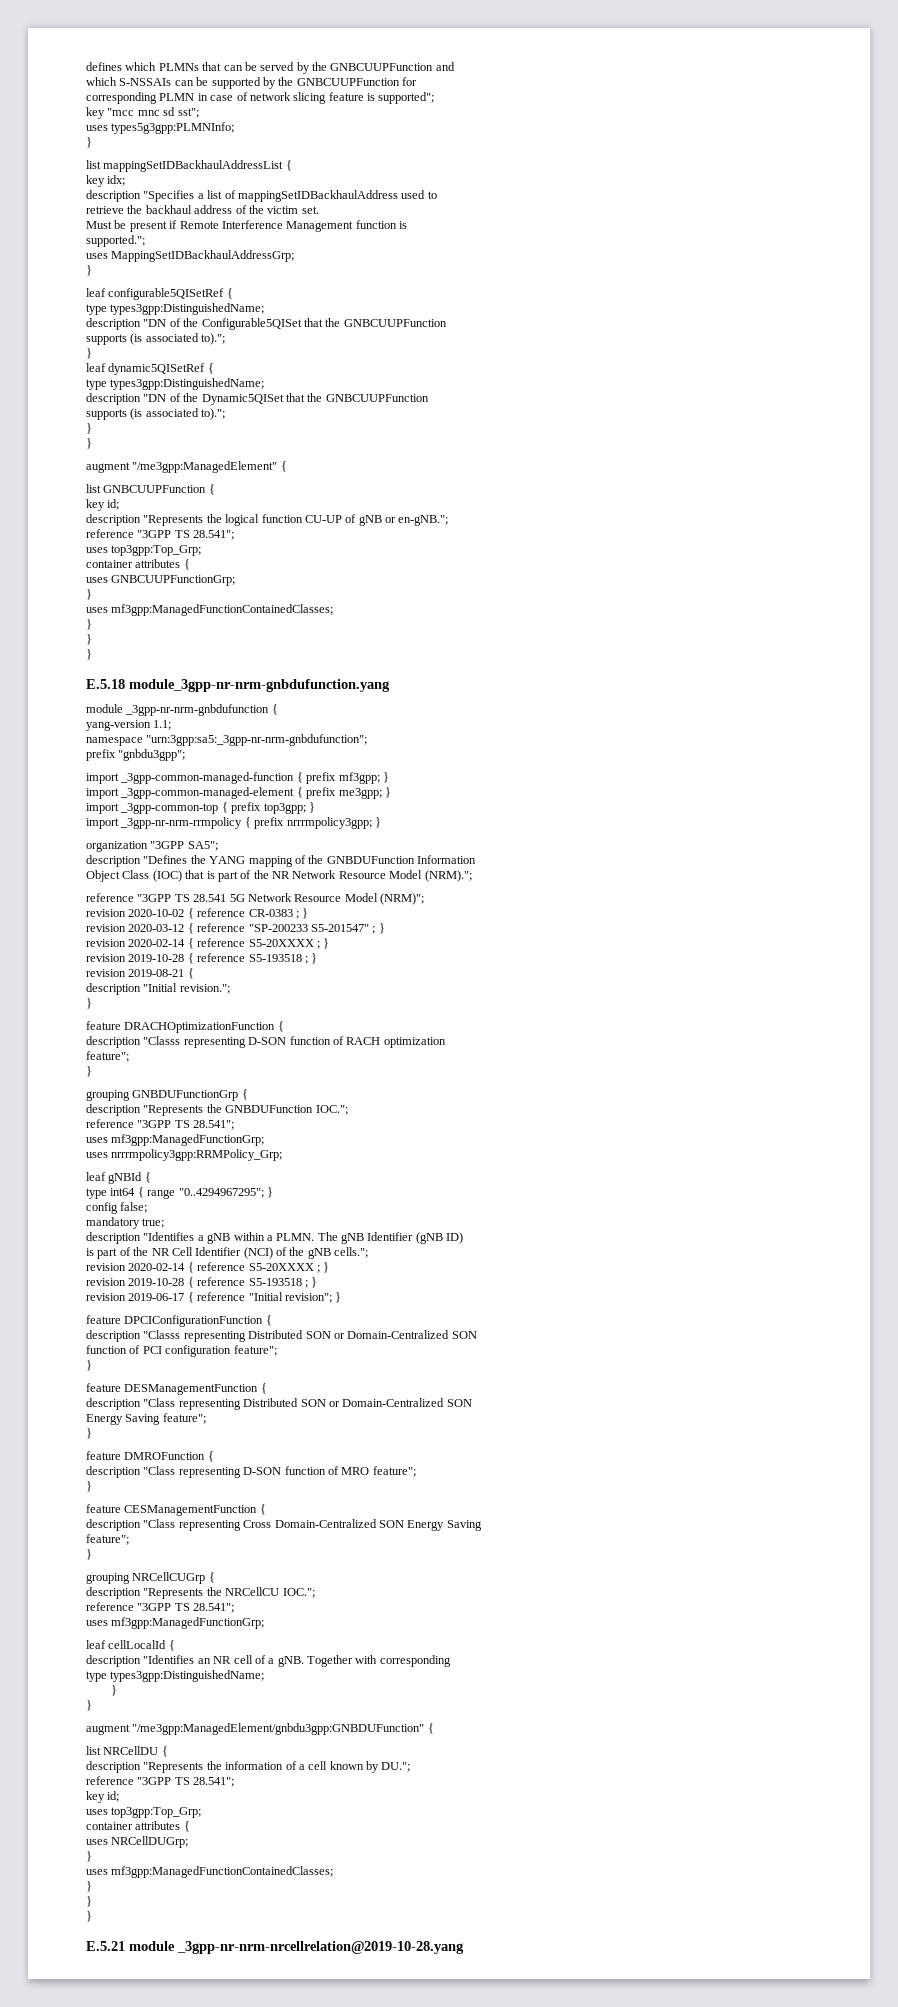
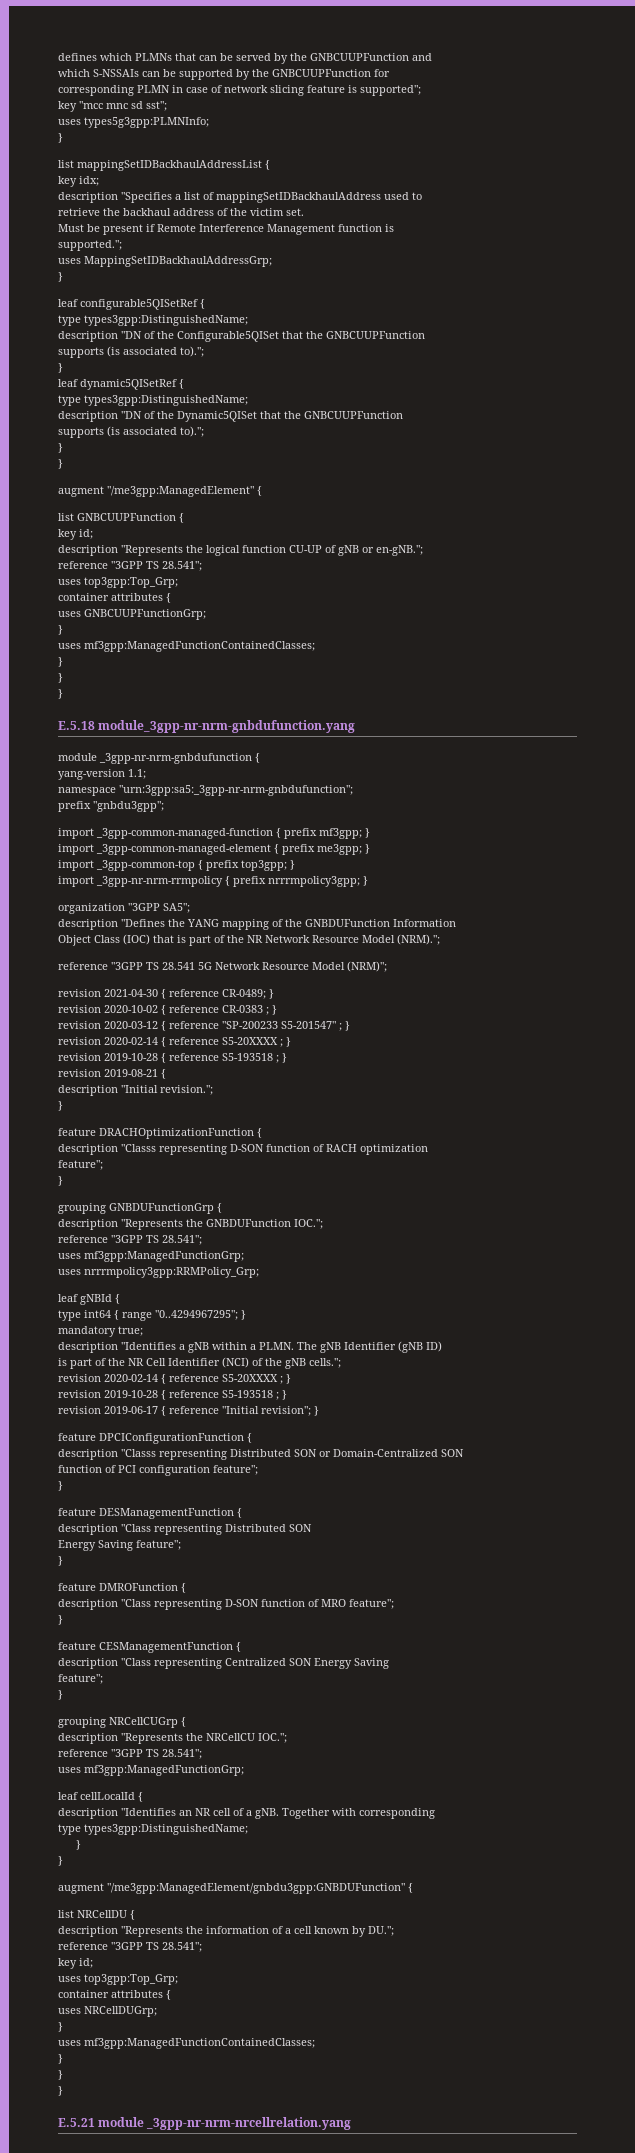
(424, 899) none -> [58,989,274,999] // revision 2021-04-30 { reference CR-0489; }
[86,1202,148,1214] // config false; -> (246, 1315) none
[328,1398,472,1407] or Domain-Centralized SON -> (312, 1528) none
[243,1519,377,1528] Cross Domain-Centralized -> [225,1658,286,1666] Centralized
[177,1941,464,1954] _3gpp-nr-nrm-nrcellrelation@2019-10-28.yang -> [146,2117,352,2130] _3gpp-nr-nrm-nrcellrelation.yang

